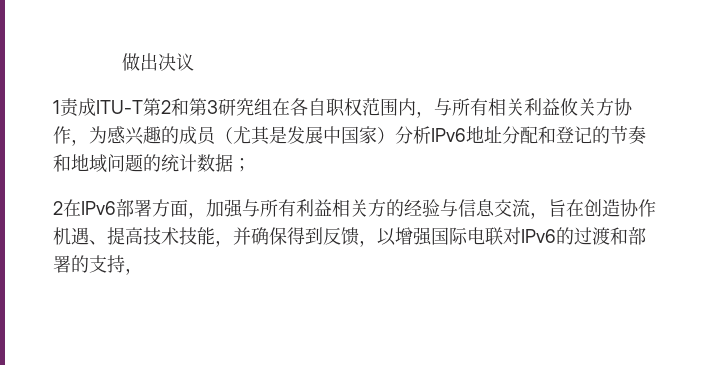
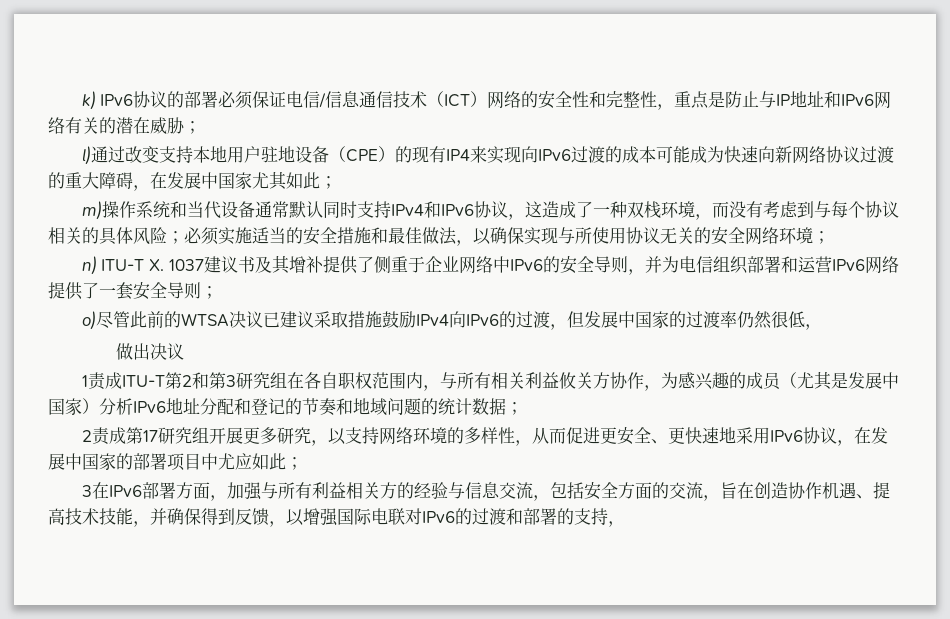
(121, 62) none -> [81,91,892,110] [48,117,201,135] [81,146,894,165] [48,171,337,191] [81,201,899,220] [48,227,830,246] [81,255,899,275] [48,282,218,300] [81,311,822,330] k) IPv6协议的部署必须保证电信/信息通信技术（ICT）网络的安全性和完整性，重点是防止与IP地址和IPv6网络有关的潜在威胁； // l)通过改变支持本地用户驻地设备（CPE）的现有IP4来实现向IPv6过渡的成本可能成为快速向新网络协议过渡的重大障碍，在发展中国家尤其如此； // m)操作系统和当代设备通常默认同时支持IPv4和IPv6协议，这造成了一种双栈环境，而没有考虑到与每个协议相关的具体风险；必须实施适当的安全措施和最佳做法，以确保实现与所使用协议无关的安全网络环境； // n) ITU-T X. 1037建议书及其增补提供了侧重于企业网络中IPv6的安全导则，并为电信组织部署和运营IPv6网络提供了一套安全导则； // o)尽管此前的WTSA决议已建议采取措施鼓励IPv4向IPv6的过渡，但发展中国家的过渡率仍然很低， //
(63, 208) none -> [91,427,888,446] [48,453,303,471] [81,485,92,497] 责成第17研究组开展更多研究，以支持网络环境的多样性，从而促进更安全、更快速地采用IPv6协议，在发展中国家的部署项目中尤应如此； // 3
(548, 215) none -> [549,482,720,501] 包括安全方面的交流，

